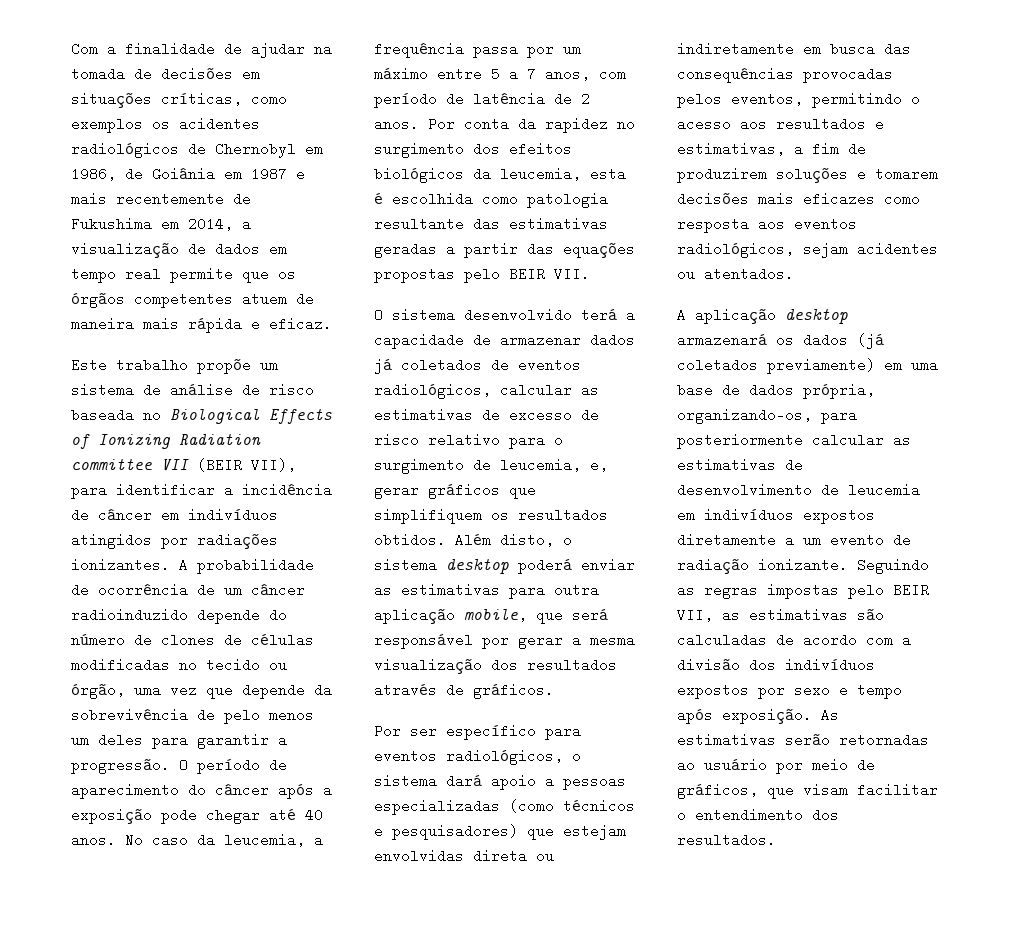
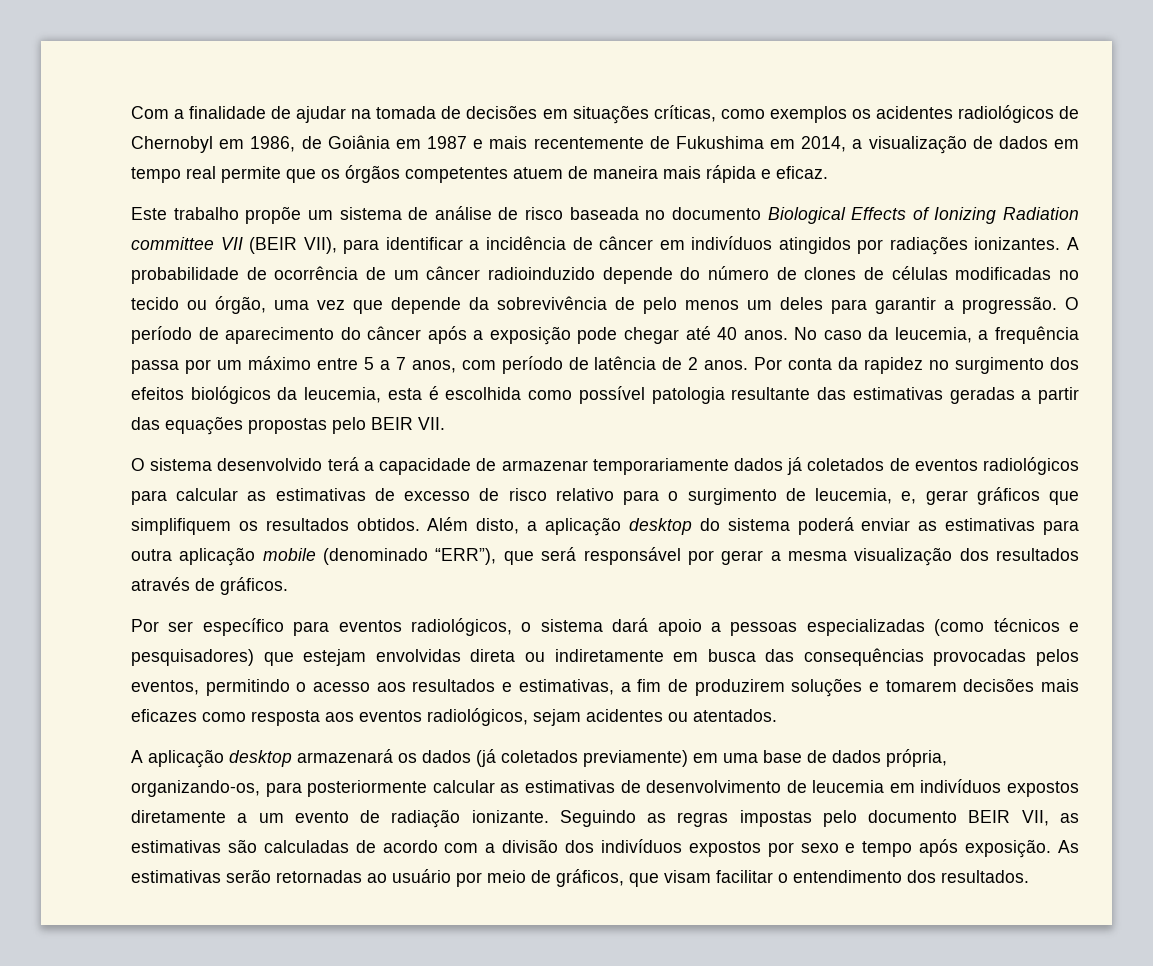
(161, 416) none -> [671,207,761,220] documento
(518, 199) none -> [578,386,645,404] possível
(581, 340) none -> [592,458,729,475] temporariamente
[374,383,491,399] radiológicos, -> [982,457,1079,475] [131,490,167,505] radiológicos para
[563,538,572,545] [374,558,509,574] o sistema desktop -> [527,517,790,536] a aplicação desktop do sistema
[464,608,527,622] mobile, -> [262,548,497,565] mobile (denominado “ERR”),
(884, 591) none -> [868,810,958,823] documento

